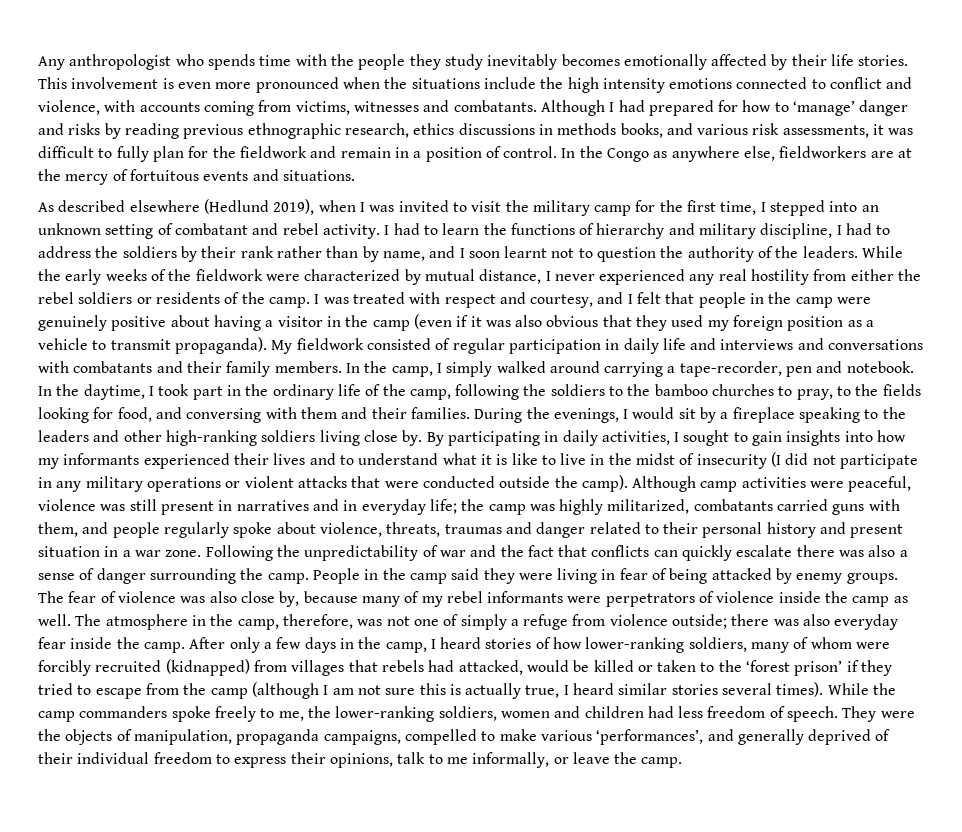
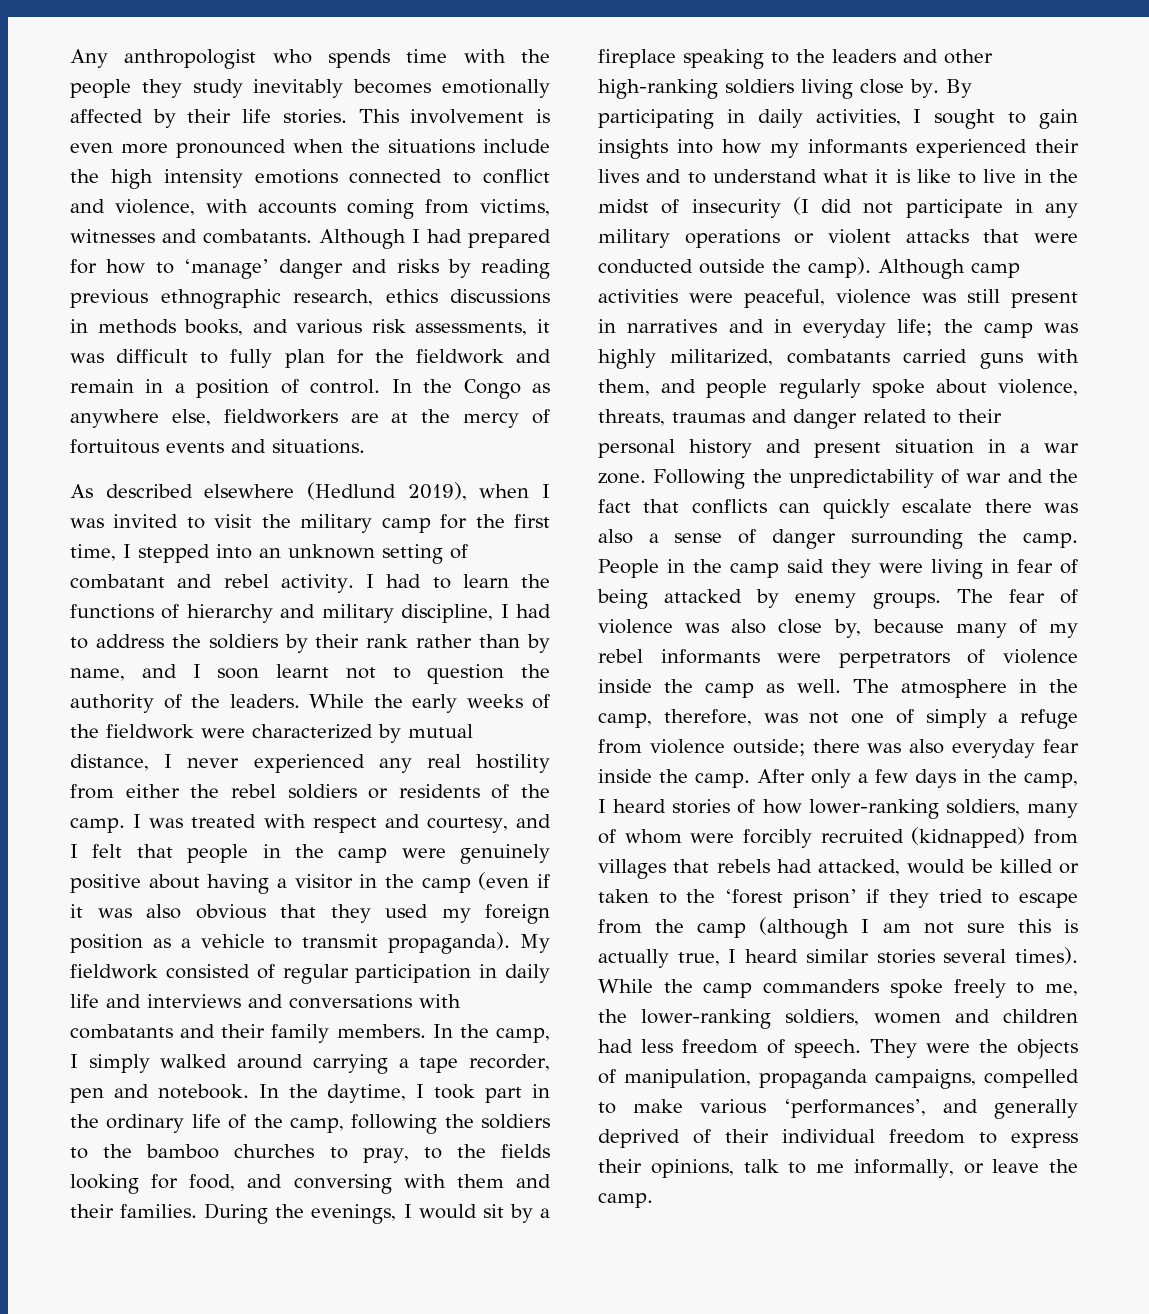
[679,361,782,377] tape-recorder, -> [419,1054,551,1073] tape recorder,

